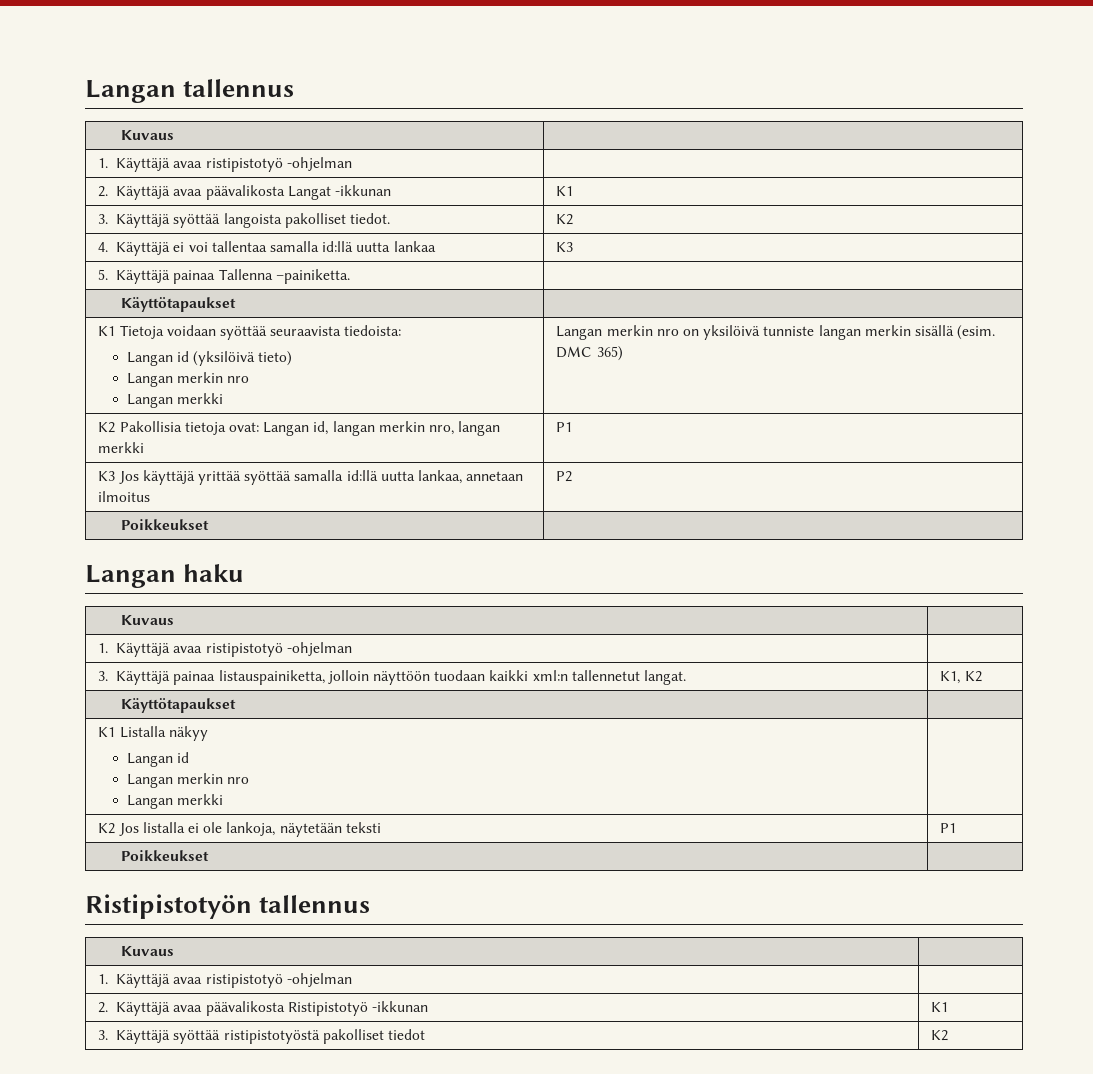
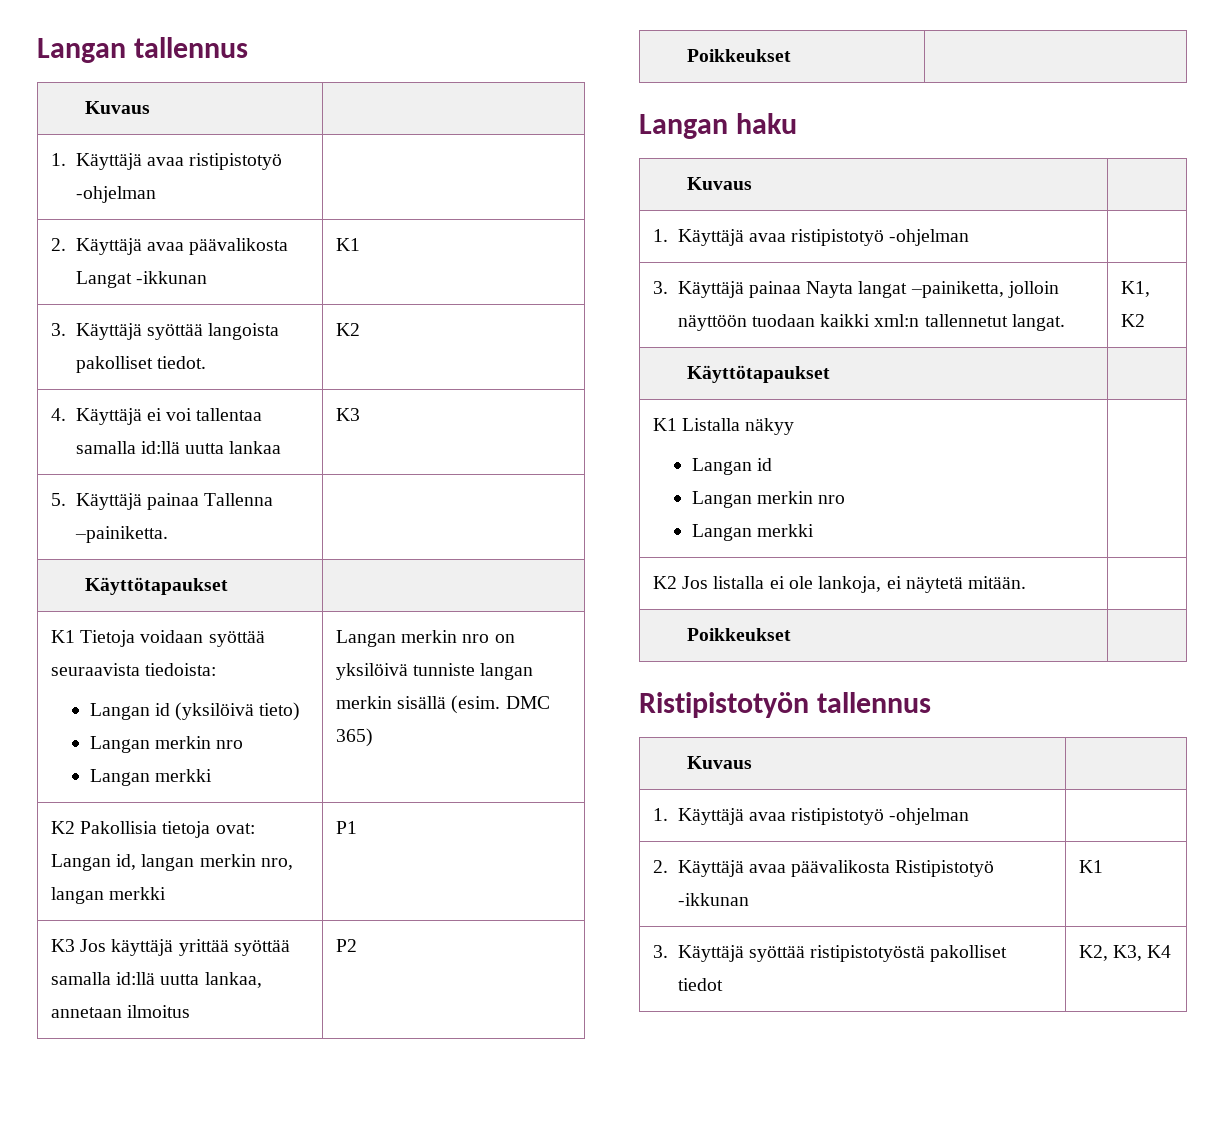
[218,670,325,685] listauspainiketta, -> [806,281,1004,298] Nayta langat –painiketta,
[279,822,381,837] [940,823,957,833] näytetään teksti | P1 -> [886,576,1027,593] ei näytetä mitään. |
[931,1030,949,1041] K2 -> [1078,945,1172,961] K2, K3, K4

